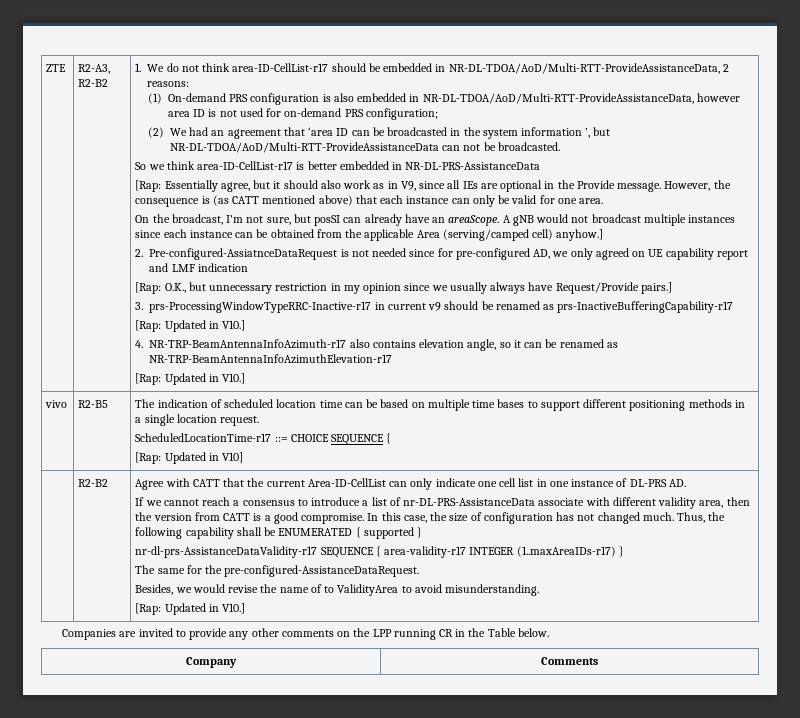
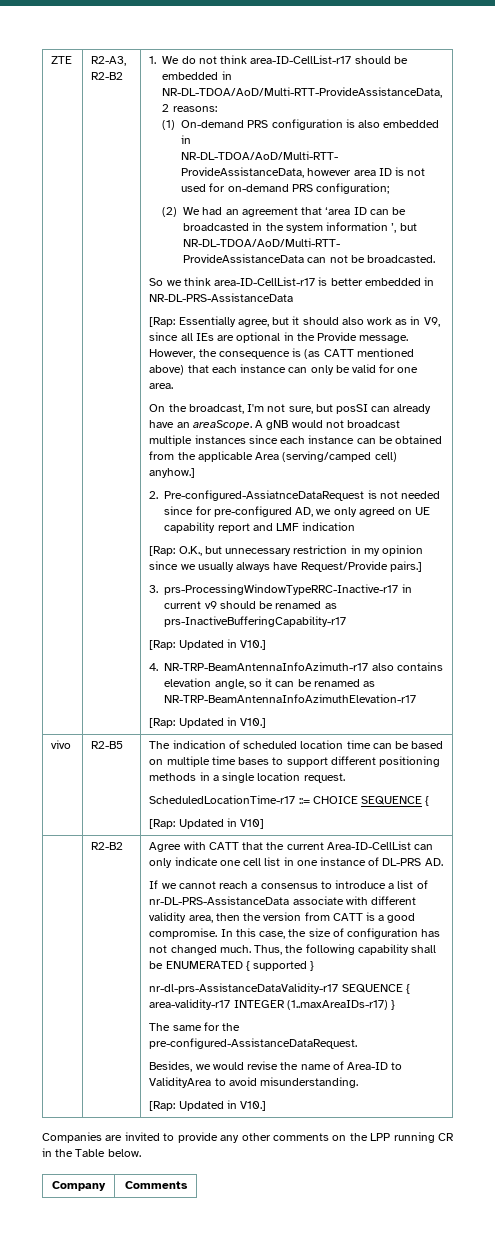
(322, 588) none -> [346,1062,388,1070] Area-ID

